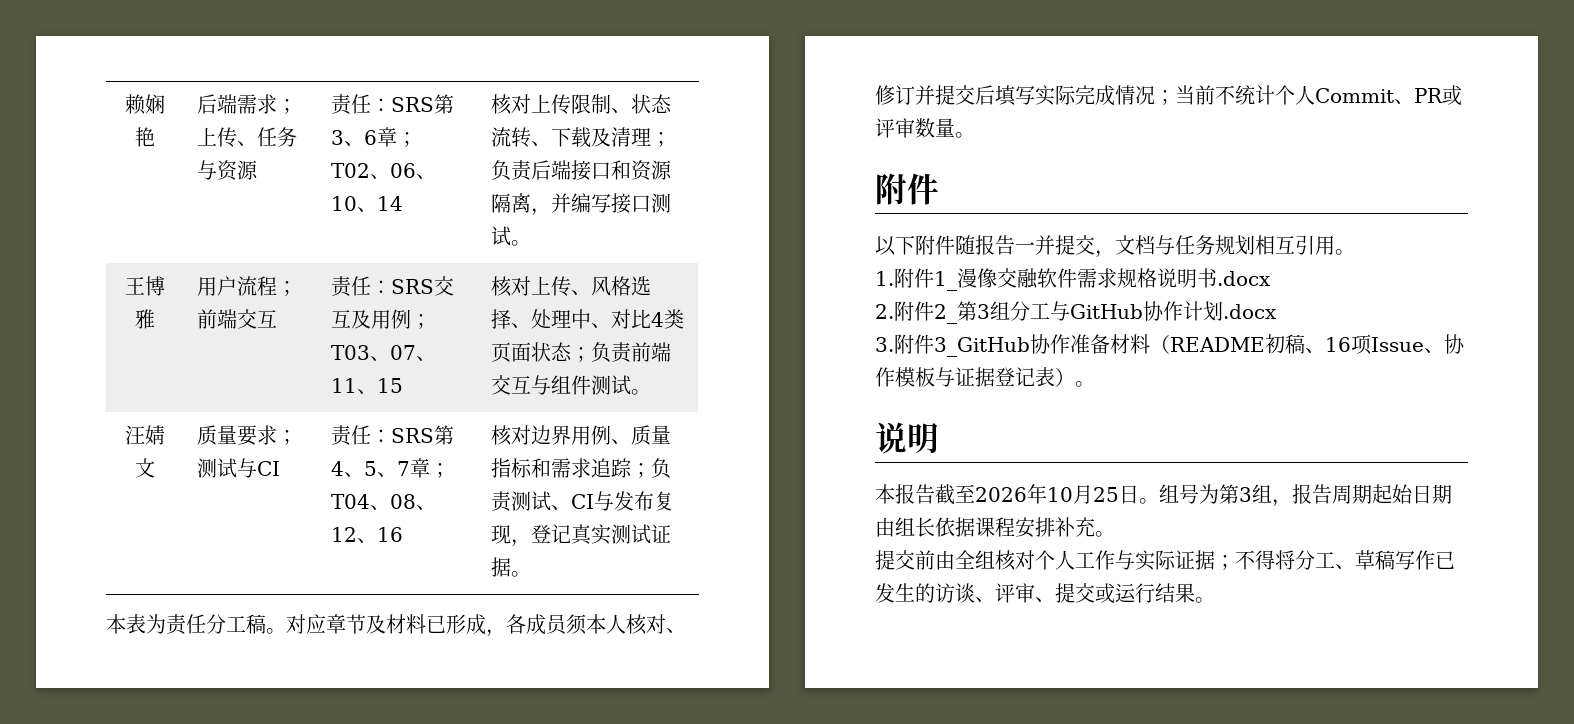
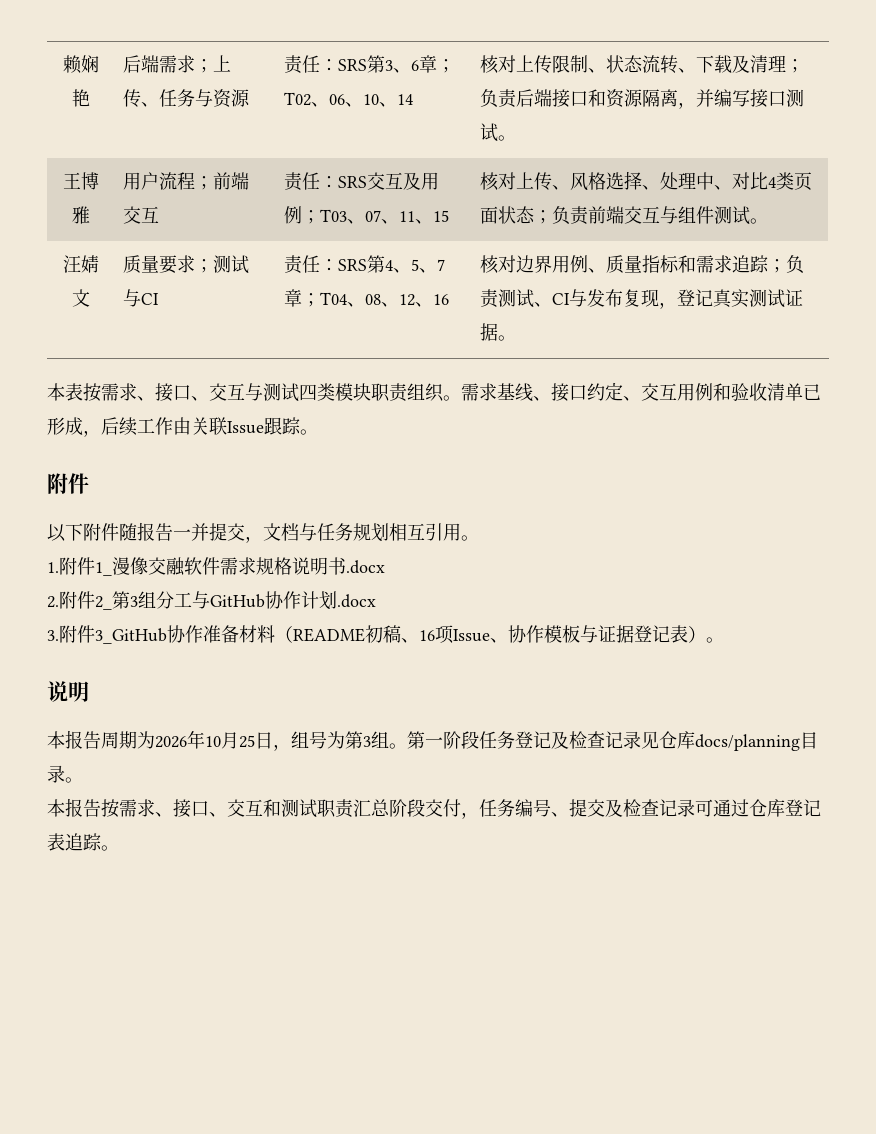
[146,614,686,637] [875,85,1462,106] [875,118,955,138] 为责任分工稿。对应章节及材料已形成，各成员须本人核对、修订并提交后填写实际完成情况；当前不统计个人Commit、PR或评审数量 -> [83,382,821,402] [47,417,301,437] 按需求、接口、交互与测试四类模块职责组织。需求基线、接口约定、交互用例和验收清单已形成，后续工作由关联Issue跟踪
[935,484,975,505] 截至 -> [101,731,155,749] 周期为
[1139,498,1159,504] 。 -> [273,744,291,751] ，
[1272,484,1452,507] [875,517,1115,538] [875,550,1455,571] [875,583,1195,604] ，报告周期起始日期由组长依据课程安排补充。 // 提交前由全组核对个人工作与实际证据；不得将分工、草稿写作已发生的访谈、评审、提交或运行结果 -> [389,731,818,751] [47,765,83,783] [47,798,821,819] [47,833,102,851] 。第一阶段任务登记及检查记录见仓库docs/planning目录。 // 本报告按需求、接口、交互和测试职责汇总阶段交付，任务编号、提交及检查记录可通过仓库登记表追踪

